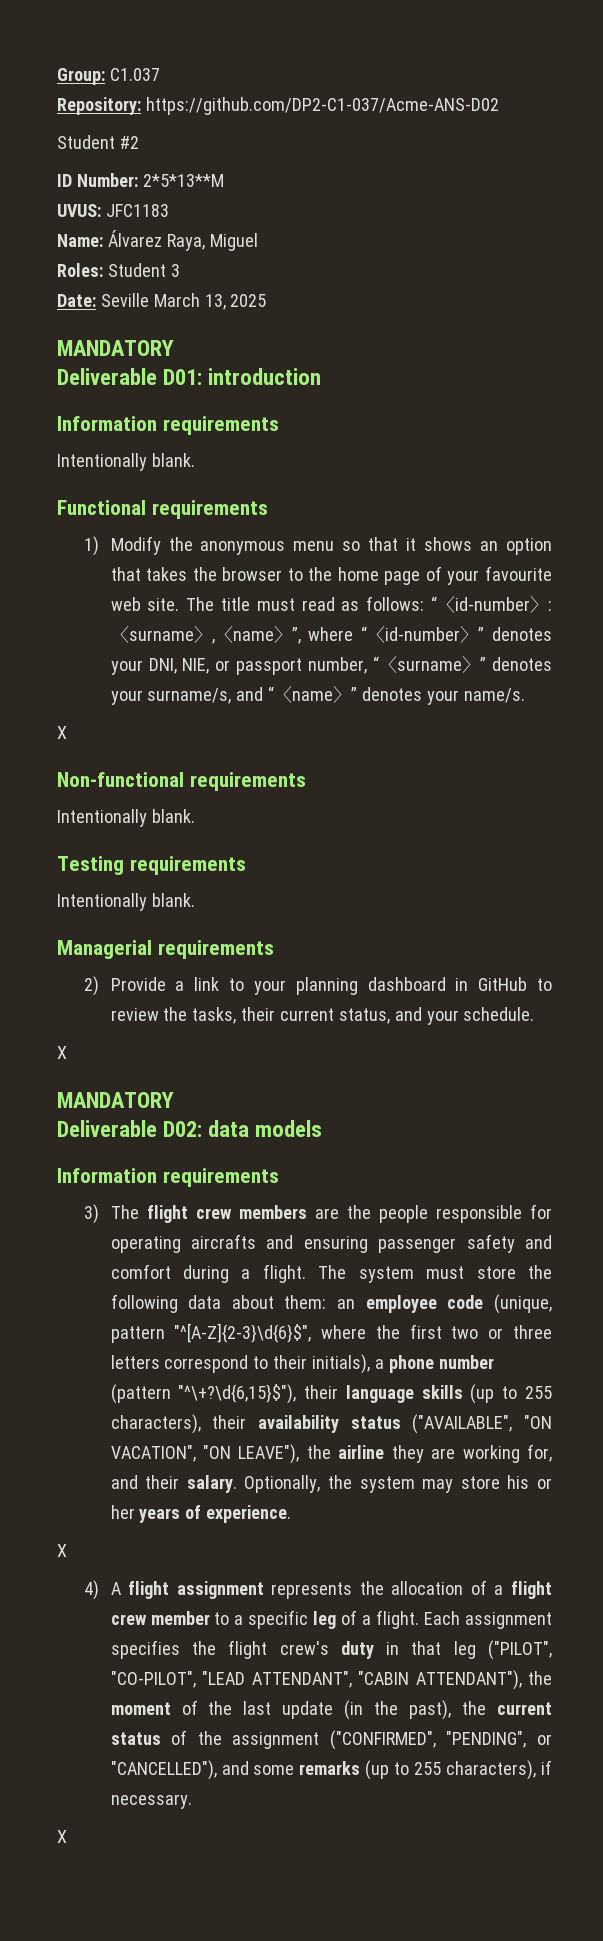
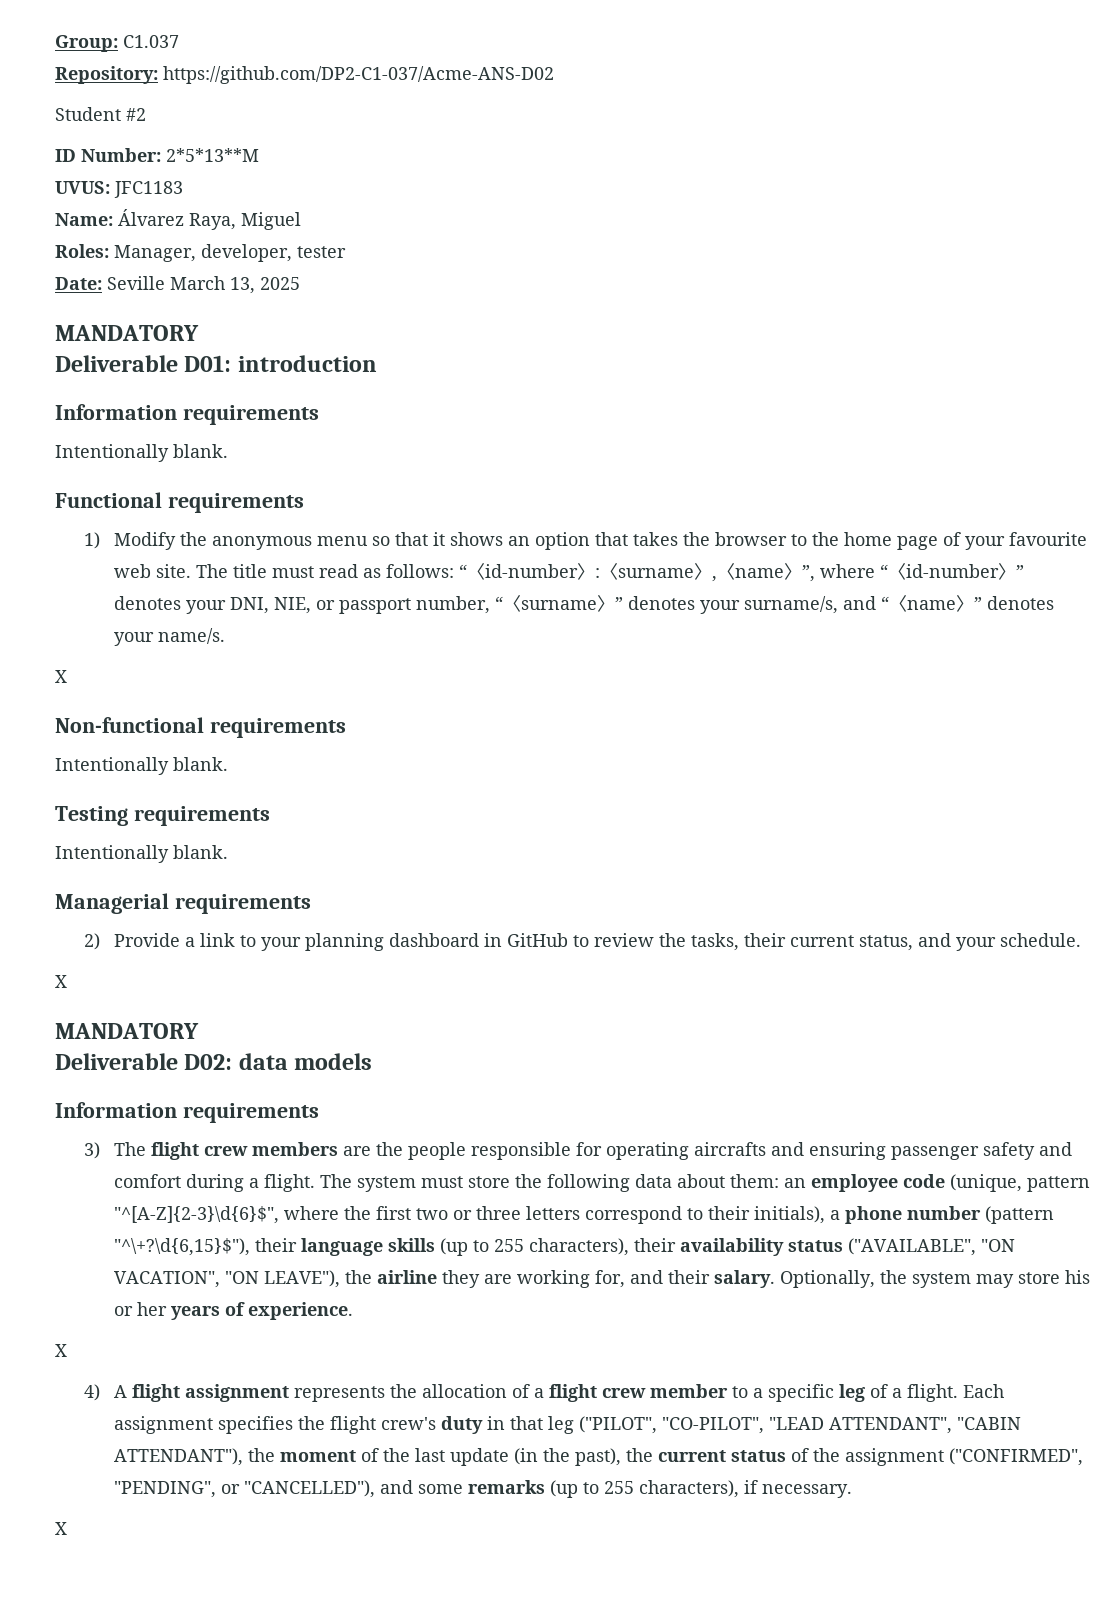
[107,263,180,277] Student 3 -> [114,244,346,262] Manager, developer, tester

